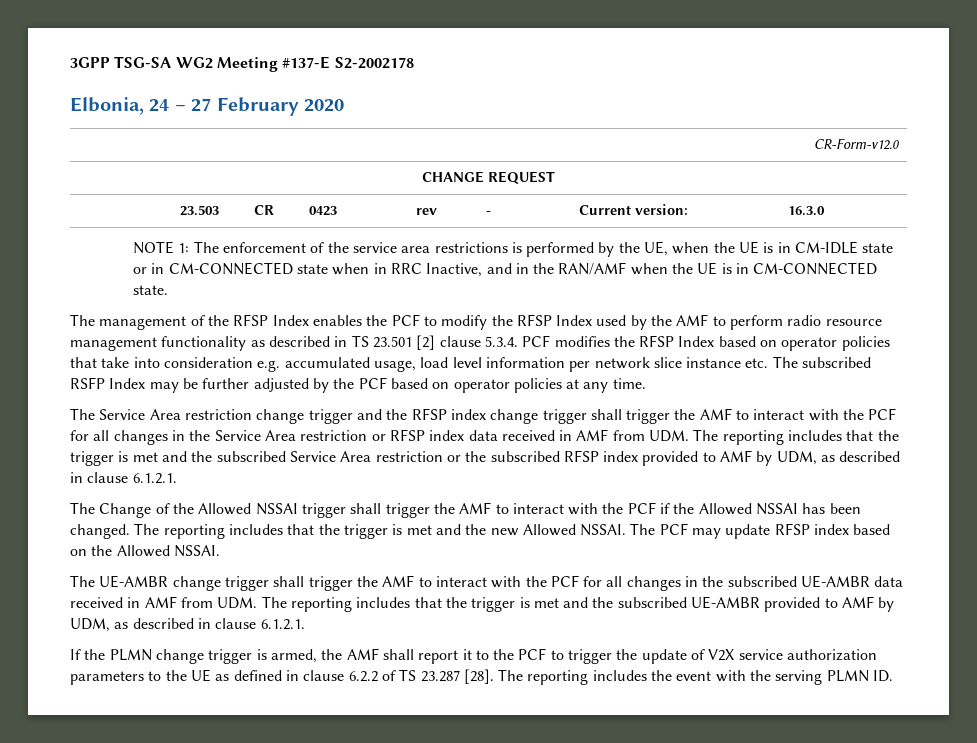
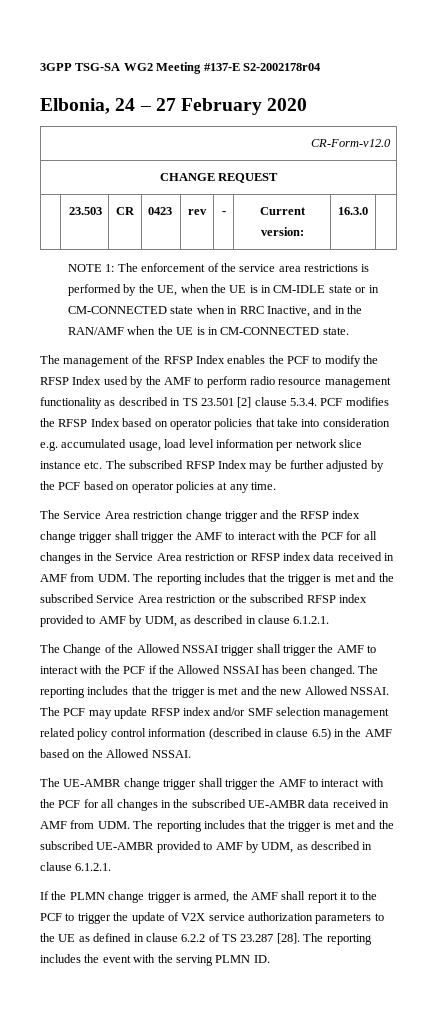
[334,57,414,69] S2-2002178 -> [242,63,321,71] S2-2002178r04
[70,377,105,389] RSFP -> [185,461,215,469] RFSP
(850, 529) none -> [213,707,390,719] [40,728,392,740] and/or SMF selection management related policy control information (described in clause 6.5) in the AMF

